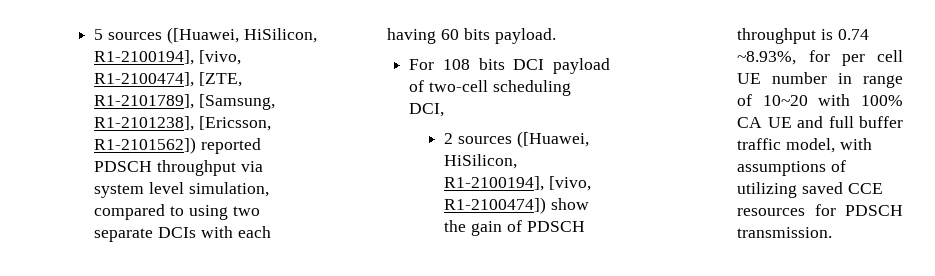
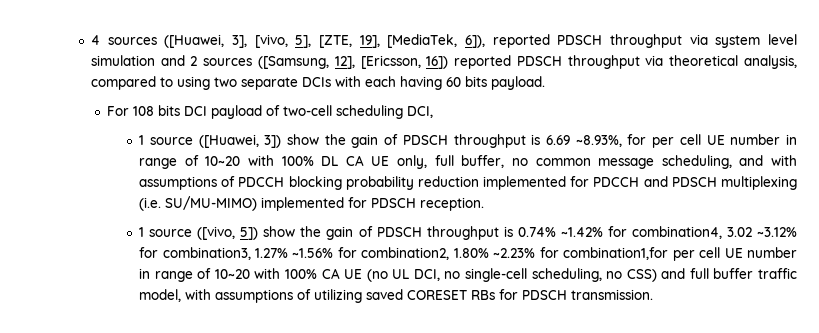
[94,27,317,44] [94,50,242,65] [94,72,243,87] [94,94,276,110] [94,116,272,131] [94,137,197,154] 5 sources ([Huawei, HiSilicon, R1-2100194], [vivo, R1-2100474], [ZTE, R1-2101789], [Samsung, R1-2101238], [Ericsson, R1-2101562]) -> [90,34,485,48] 4 sources ([Huawei, 3], [vivo, 5], [ZTE, 19], [MediaTek, 6]),
[188,182,269,197] simulation, -> [90,55,797,69] simulation and 2 sources ([Samsung, 12], [Ericsson, 16]) reported PDSCH throughput via theoretical analysis,
[444,131,589,148] [444,154,518,169] [444,176,592,191] [444,197,590,214] [444,220,585,236] [737,28,869,44] 2 sources ([Huawei, HiSilicon, R1-2100194], [vivo, R1-2100474]) show the gain of PDSCH throughput is 0.74 -> [139,134,570,148] 1 source ([Huawei, 3]) show the gain of PDSCH throughput is 6.69
[737,117,792,128] CA UE -> [321,155,797,169] [139,176,798,190] [139,196,485,211] [139,226,797,240] [139,247,797,261] [139,268,657,282] DL CA UE only, full buffer, no common message scheduling, and with assumptions of PDCCH blocking probability reduction implemented for PDCCH and PDSCH multiplexing (i.e. SU/MU-MIMO) implemented for PDSCH reception. // 1 source ([vivo, 5]) show the gain of PDSCH throughput is 0.74% ~1.42% for combination4, 3.02 ~3.12% for combination3, 1.27% ~1.56% for combination2, 1.80% ~2.23% for combination1,for per cell UE number in range of 10~20 with 100% CA UE (no UL DCI, no single-cell scheduling, no CSS)
[847,183,883,194] [737,208,806,216] CCE resources -> [407,290,496,300] CORESET RBs

